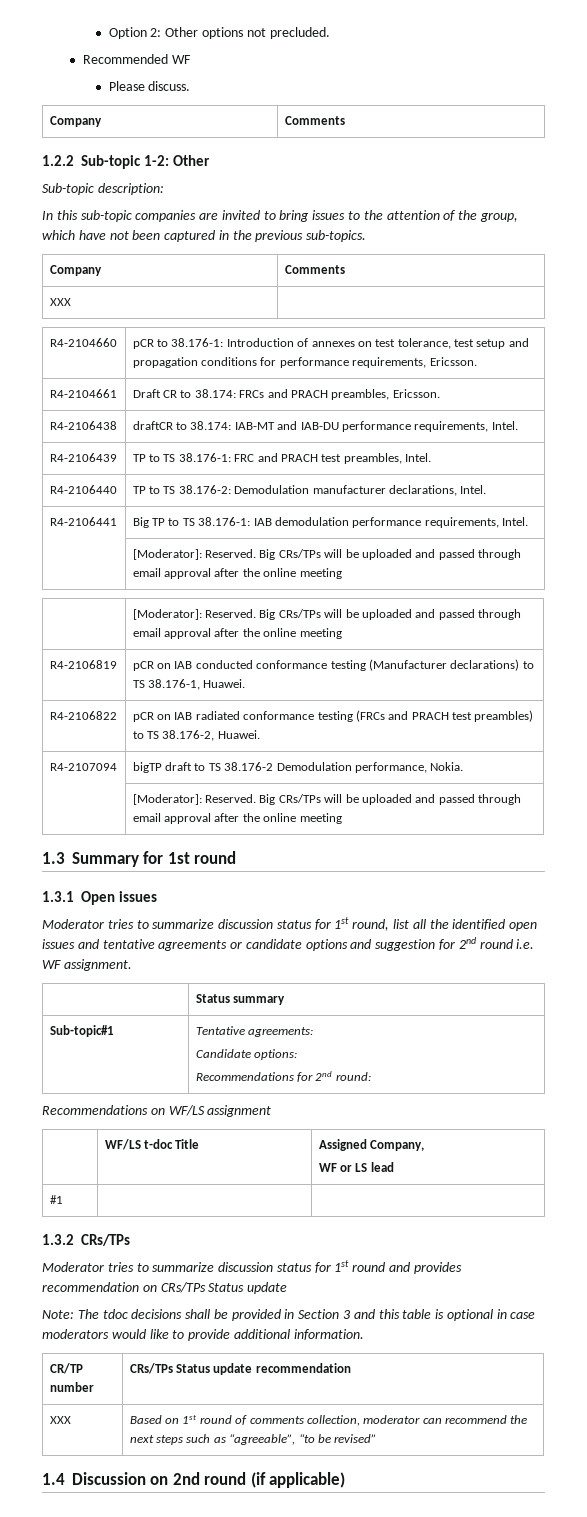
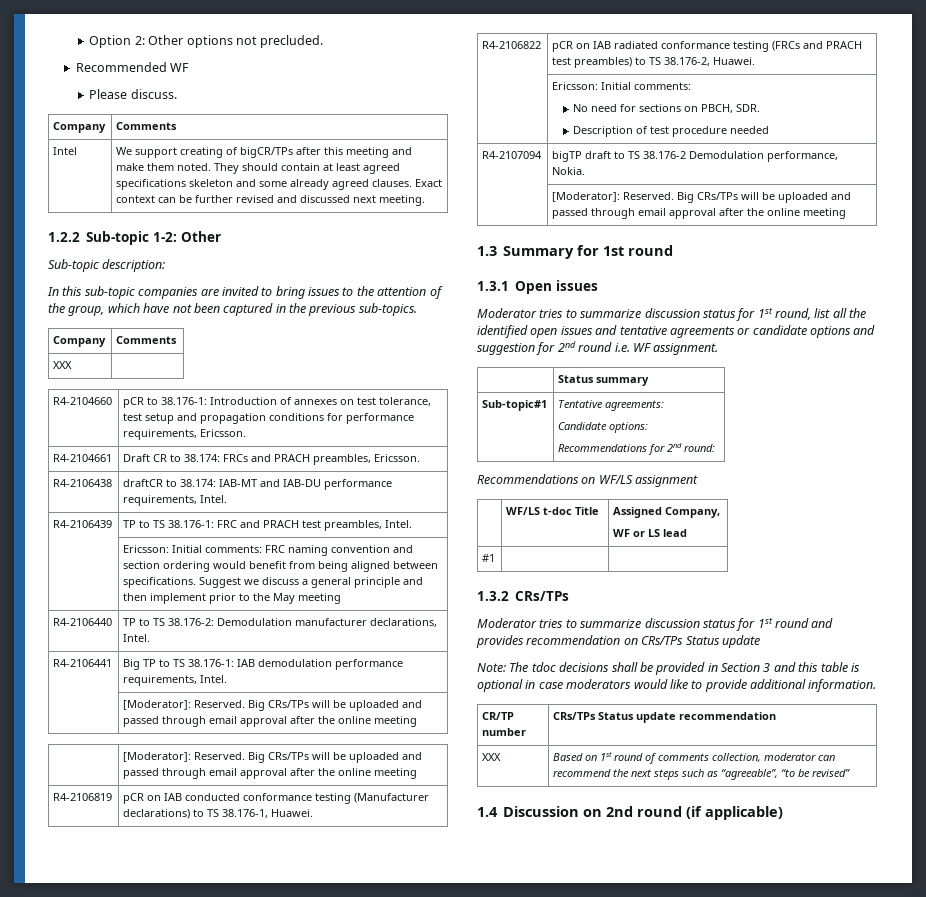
(345, 120) none -> [53,147,78,155] [116,147,413,158] [116,163,401,174] [116,179,443,190] [116,195,426,206] // Intel | We support creating of bigCR/TPs after this meeting and make them noted. They should contain at least agreed specifications skeleton and some already agreed clauses. Exact context can be further revised and discussed next meeting.
(432, 457) none -> [123,545,414,556] [123,561,439,572] [123,577,424,588] [123,593,342,604] // | Ericsson: Initial comments: FRC naming convention and section ordering would benefit from being aligned between specifications. Suggest we discuss a general principle and then implement prior to the May meeting
(260, 734) none -> [552,82,692,90] [572,104,760,113] [572,126,769,137] // | Ericsson: Initial comments: // No need for sections on PBCH, SDR. // Description of test procedure needed

